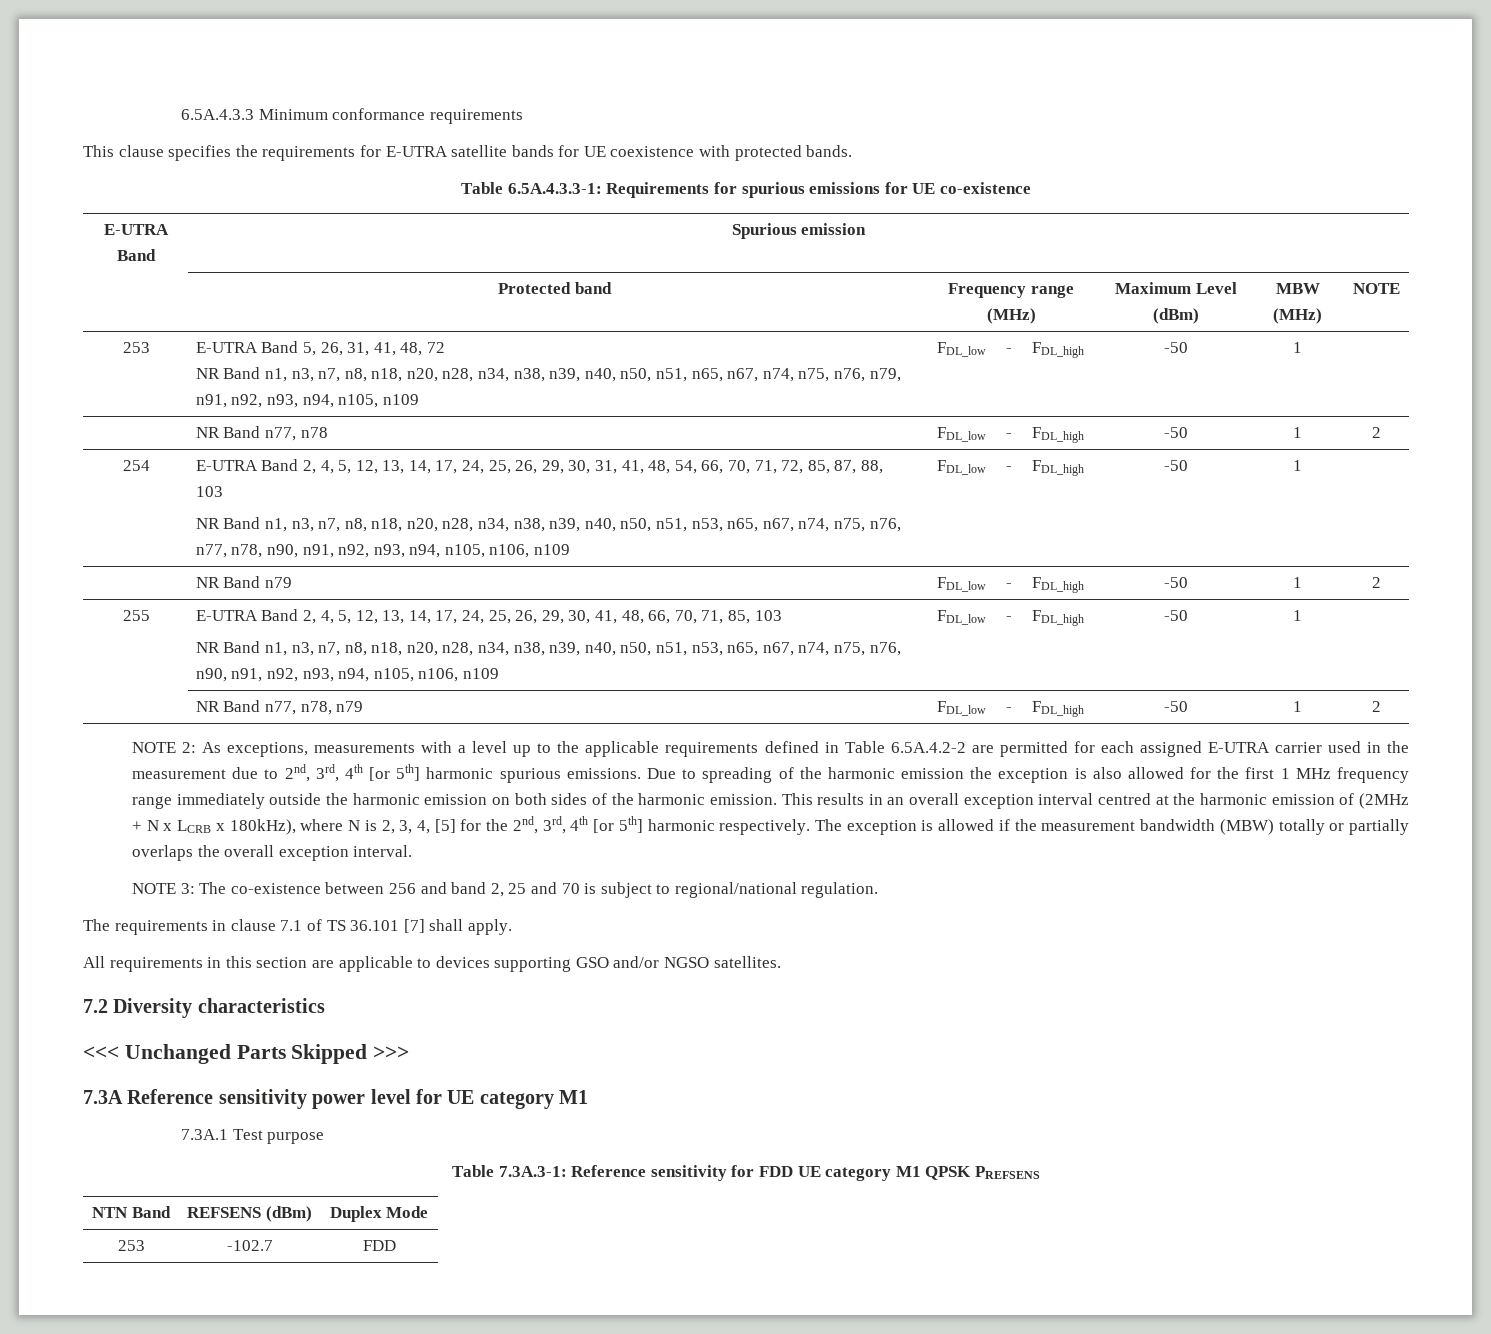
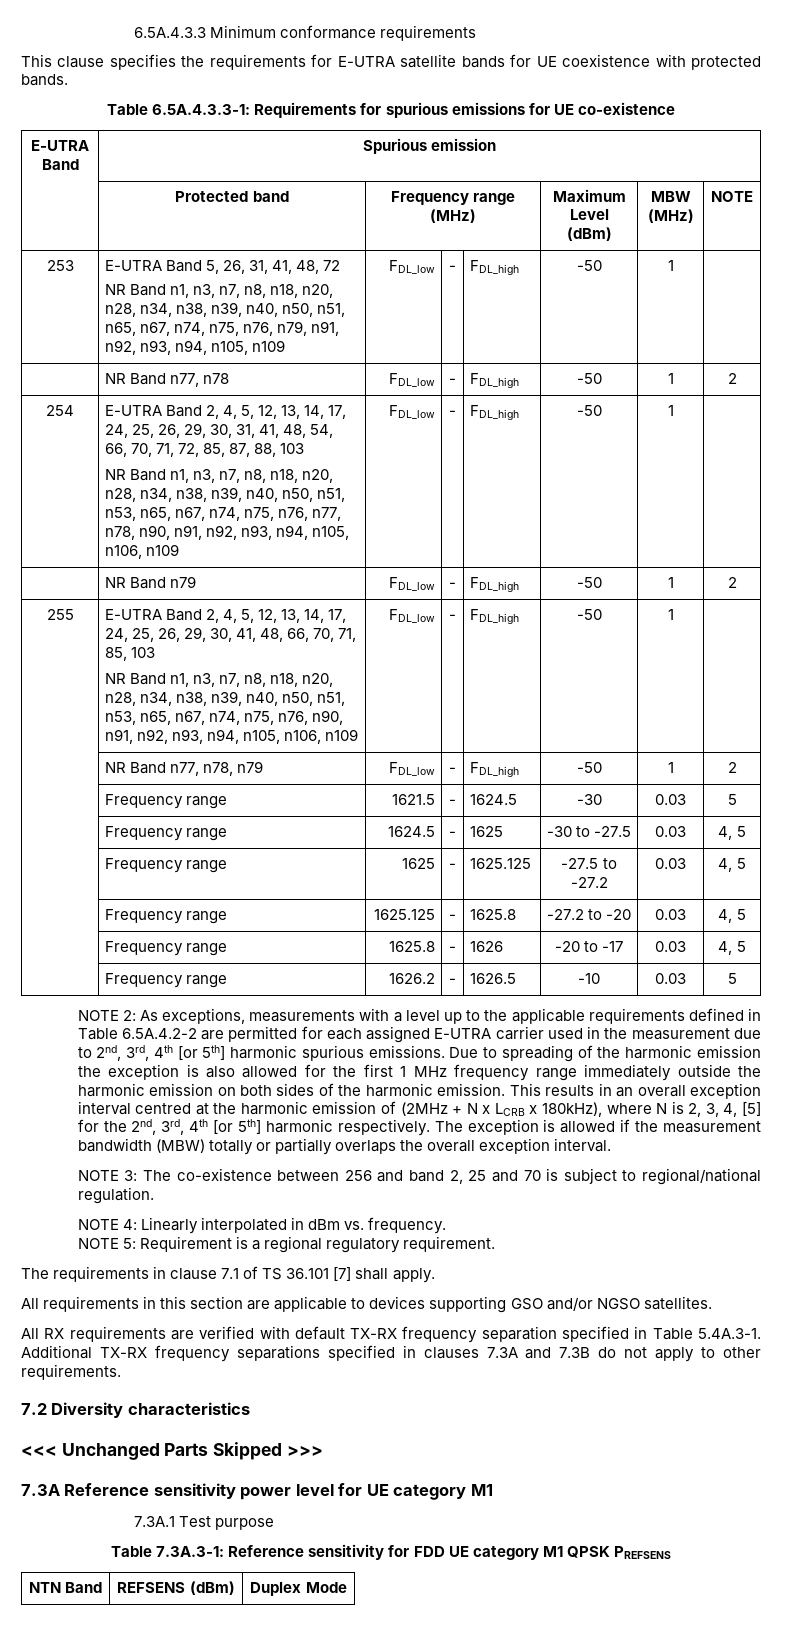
(1381, 706) none -> [104,794,227,809] [392,794,436,805] [449,799,456,805] [469,794,517,805] [576,794,602,805] [655,794,686,805] [727,794,737,805] [104,826,227,841] [388,826,436,837] [449,831,456,837] [469,826,503,837] [546,826,632,837] [655,826,686,837] [718,826,746,840] [104,858,227,873] [402,858,436,869] [449,863,456,869] [469,858,531,869] [561,858,617,869] [570,877,608,888] [655,858,686,869] [718,858,746,872] [104,909,227,924] [374,909,436,920] [449,914,456,920] [469,909,516,920] [546,909,632,920] [655,909,686,920] [718,909,746,923] [104,941,227,956] [389,941,436,952] [449,946,456,952] [469,941,503,952] [554,941,624,952] [655,941,686,952] [718,941,746,955] [104,973,227,988] [389,973,436,984] [449,978,456,984] [469,973,516,984] [578,973,600,984] [655,973,686,984] [727,973,737,984] // | Frequency range | 1621.5 | - | 1624.5 | -30 | 0.03 | 5 // | Frequency range | 1624.5 | - | 1625 | -30 to -27.5 | 0.03 | 4, 5 // | Frequency range | 1625 | - | 1625.125 | -27.5 to -27.2 | 0.03 | 4, 5 // | Frequency range | 1625.125 | - | 1625.8 | -27.2 to -20 | 0.03 | 4, 5 // | Frequency range | 1625.8 | - | 1626 | -20 to -17 | 0.03 | 4, 5 // | Frequency range | 1626.2 | - | 1626.5 | -10 | 0.03 | 5
(879, 890) none -> [77,1217,446,1234] [77,1236,495,1253] // NOTE 4: Linearly interpolated in dBm vs. frequency. // NOTE 5: Requirement is a regional regulatory requirement.
(781, 962) none -> [21,1326,761,1343] [21,1345,762,1362] [21,1364,121,1380] // All RX requirements are verified with default TX-RX frequency separation specified in Table 5.4A.3-1. Additional TX-RX frequency separations specified in clauses 7.3A and 7.3B do not apply to other requirements.
[117,1240,145,1251] [226,1240,273,1251] [362,1240,396,1251] // 253 | -102.7 | FDD -> (347, 1587) none

